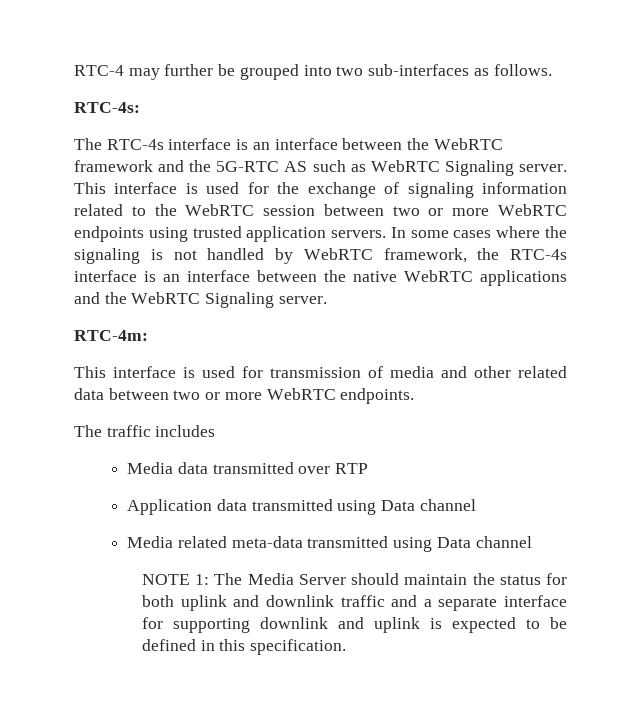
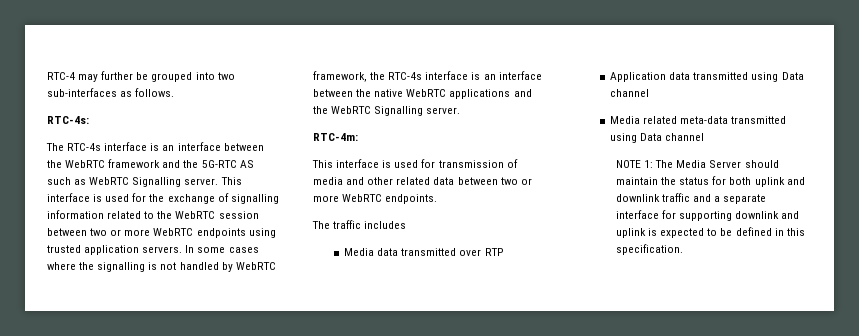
[444,160,514,176] Signaling -> [132,177,182,187] Signalling
[407,182,474,198] signaling -> [230,194,279,204] signalling
[74,248,140,264] signaling -> [97,262,146,272] signalling
[205,292,275,308] Signaling -> [374,106,424,116] Signalling

